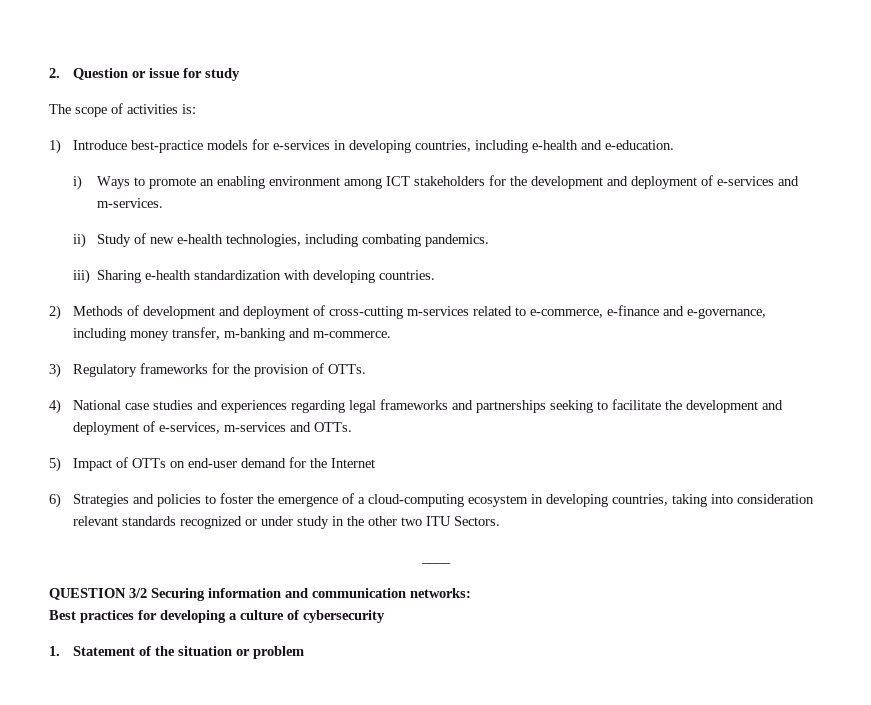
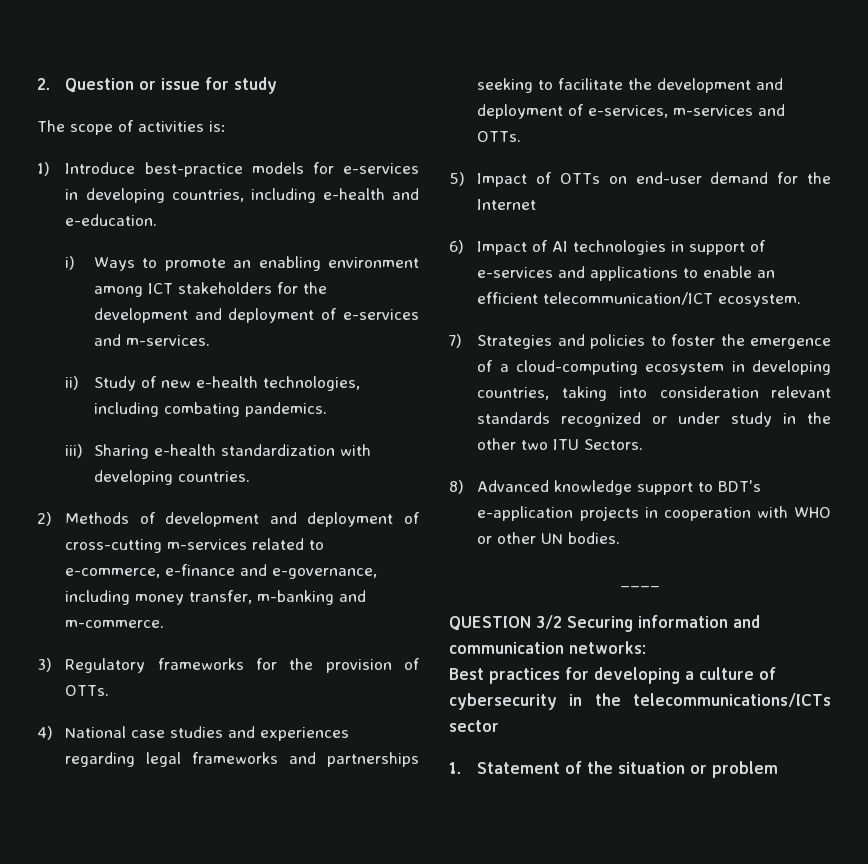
(61, 500) none -> [477,240,767,255] [477,266,776,281] [477,292,802,307] [449,334,462,348] Impact of AI technologies in support of e-services and applications to enable an efficient telecommunication/ICT ecosystem. // 7)
(501, 521) none -> [449,480,762,495] [477,506,831,521] [477,532,621,544] // 8) Advanced knowledge support to BDT's e-application projects in cooperation with WHO or other UN bodies.
(385, 616) none -> [569,693,832,707] [449,720,499,732] in the telecommunications/ICTs sector

